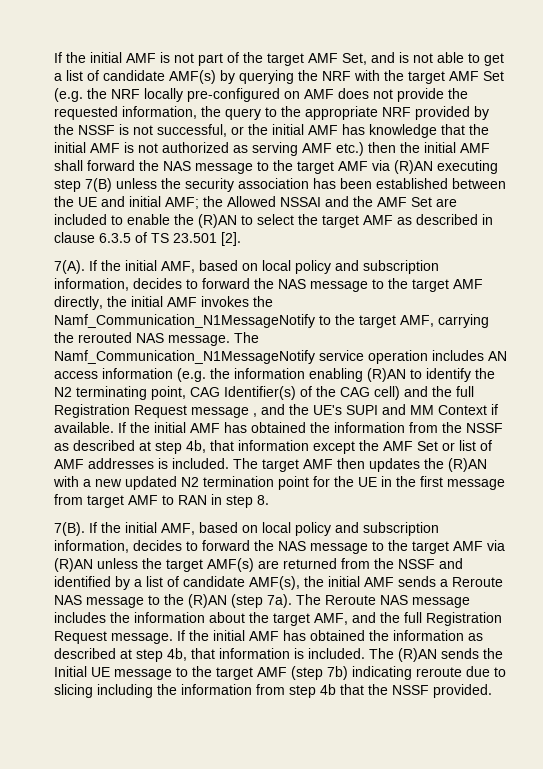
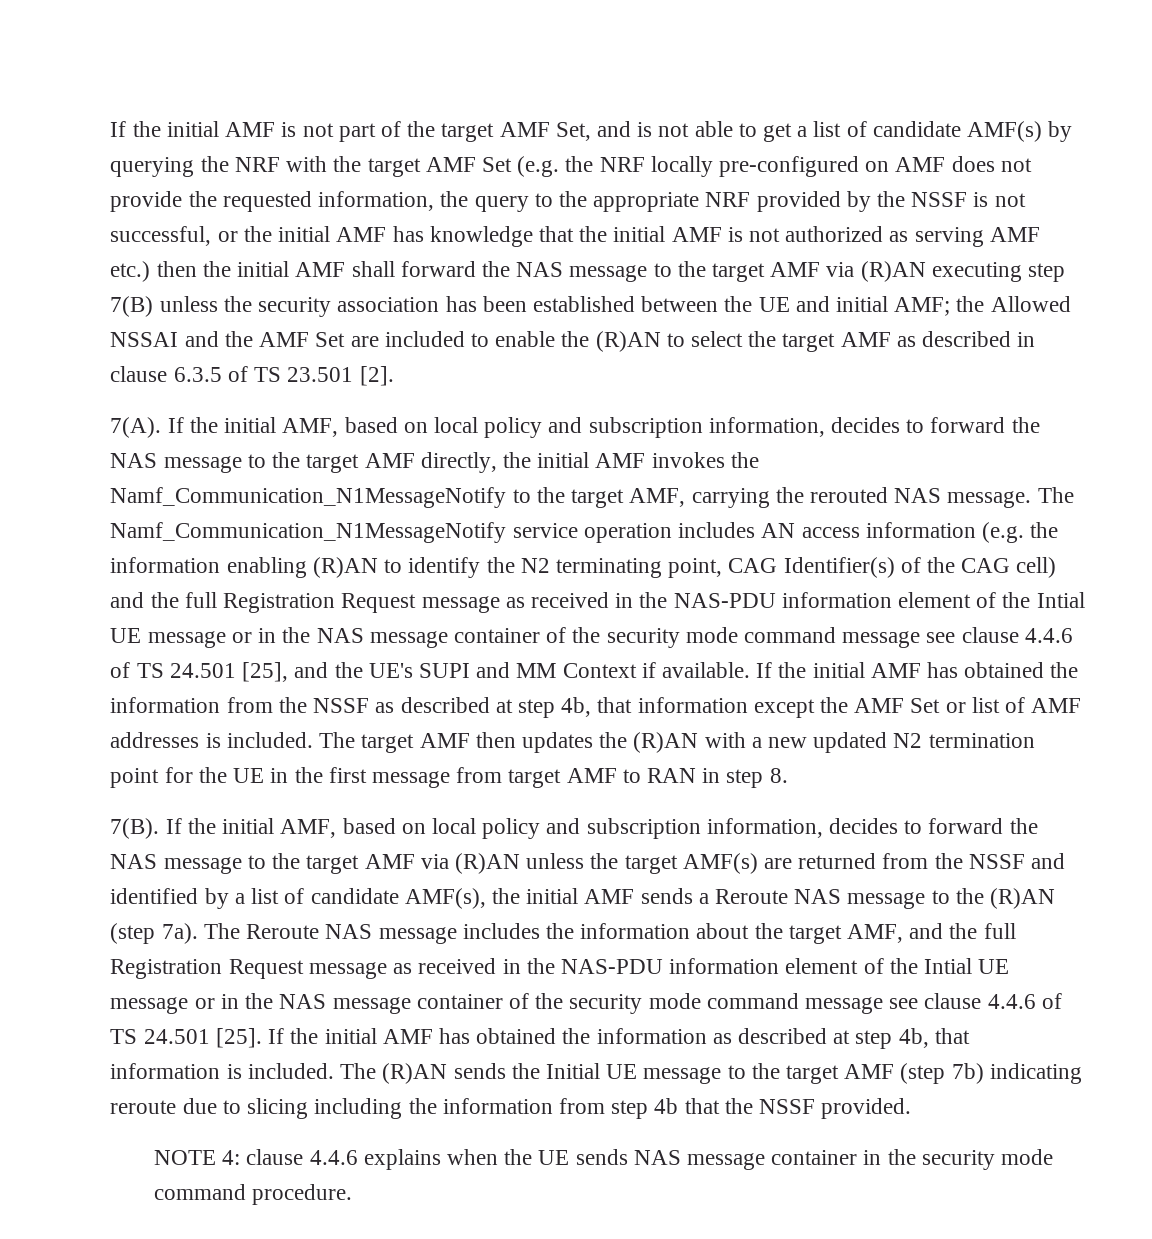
[252,413,257,417] , -> [505,592,1085,608] [110,627,1073,648] [110,662,289,682] as received in the NAS-PDU information element of the Intial UE message or in the NAS message container of the security mode command message see clause 4.4.6 of TS 24.501 [25],
[110,633,173,644] message. -> [308,958,1010,979] [110,993,1062,1014] [110,1028,262,1048] message as received in the NAS-PDU information element of the Intial UE message or in the NAS message container of the security mode command message see clause 4.4.6 of TS 24.501 [25].
(492, 691) none -> [153,1149,1054,1170] [153,1184,353,1205] // NOTE 4: clause 4.4.6 explains when the UE sends NAS message container in the security mode command procedure.

